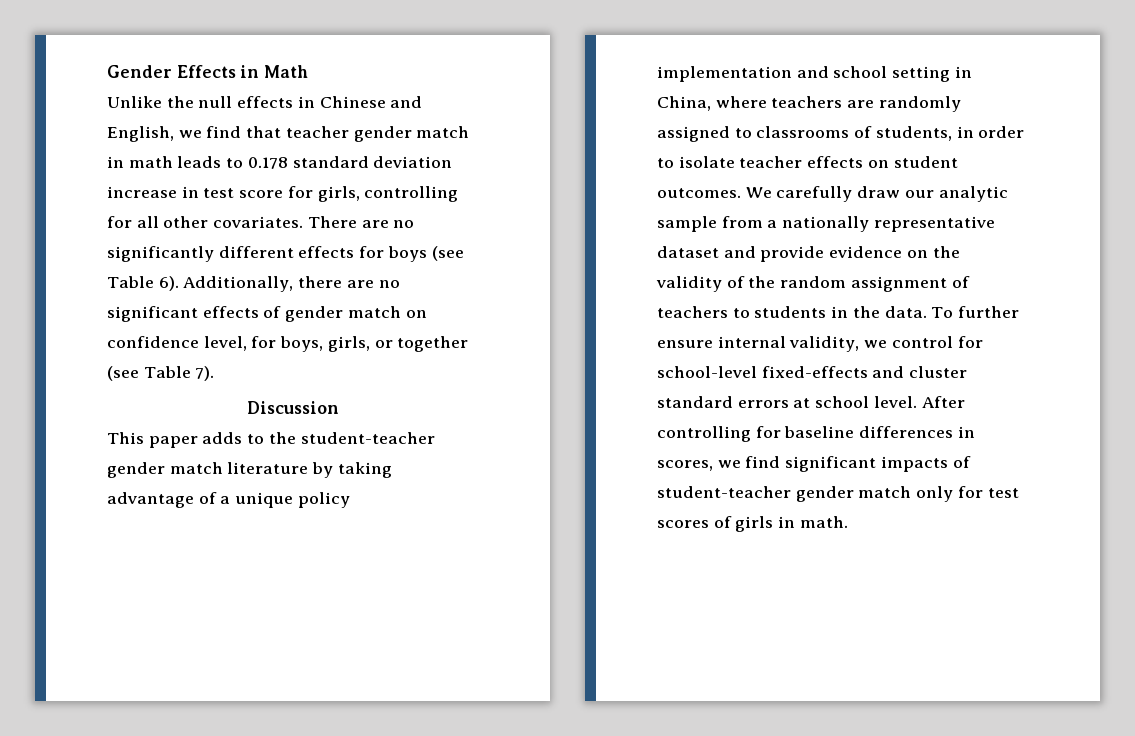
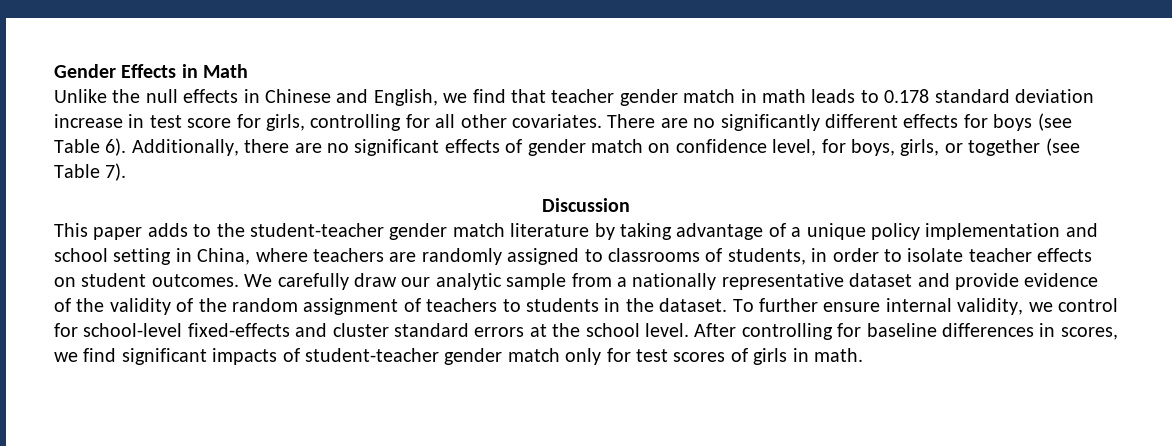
[906,250,928,258] on -> [54,298,71,312] of
[884,306,927,318] data. -> [659,298,728,312] dataset.
(811, 403) none -> [552,323,581,337] the

